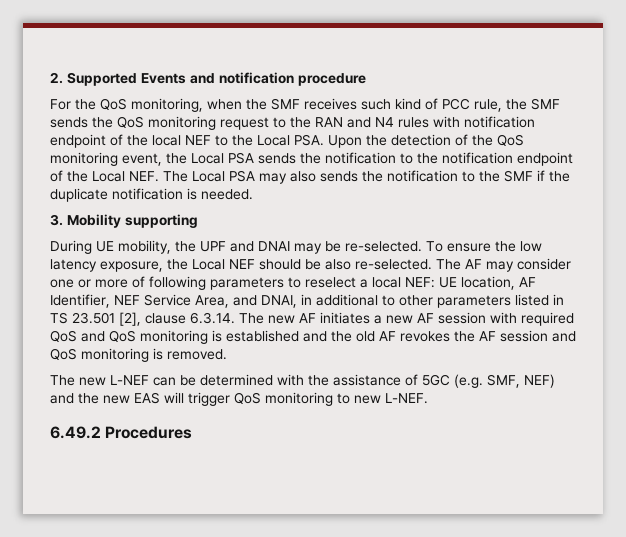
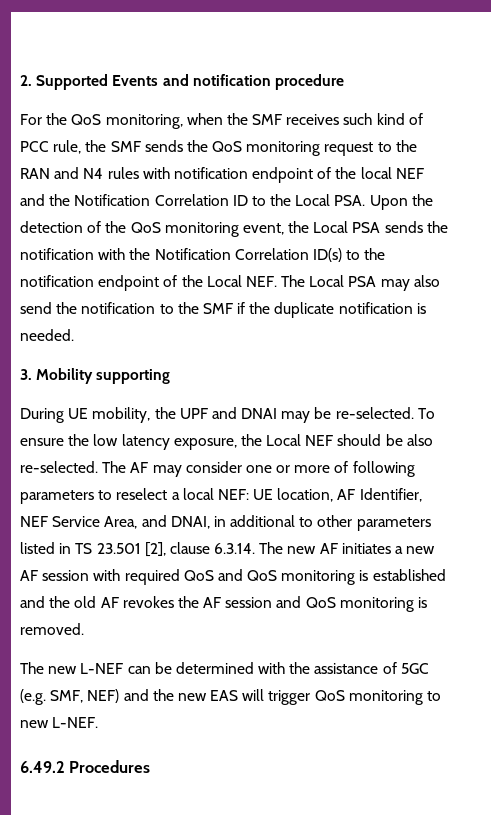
(211, 140) none -> [20,194,248,206] and the Notification Correlation ID
(396, 158) none -> [98,248,342,262] with the Notification Correlation ID(s)
[320,171,358,182] sends -> [20,302,52,314] send

